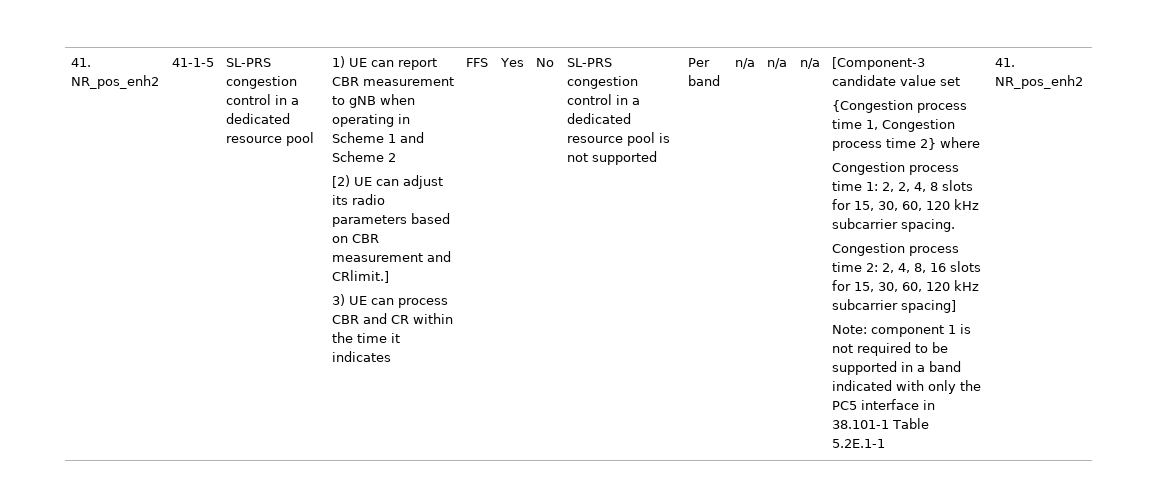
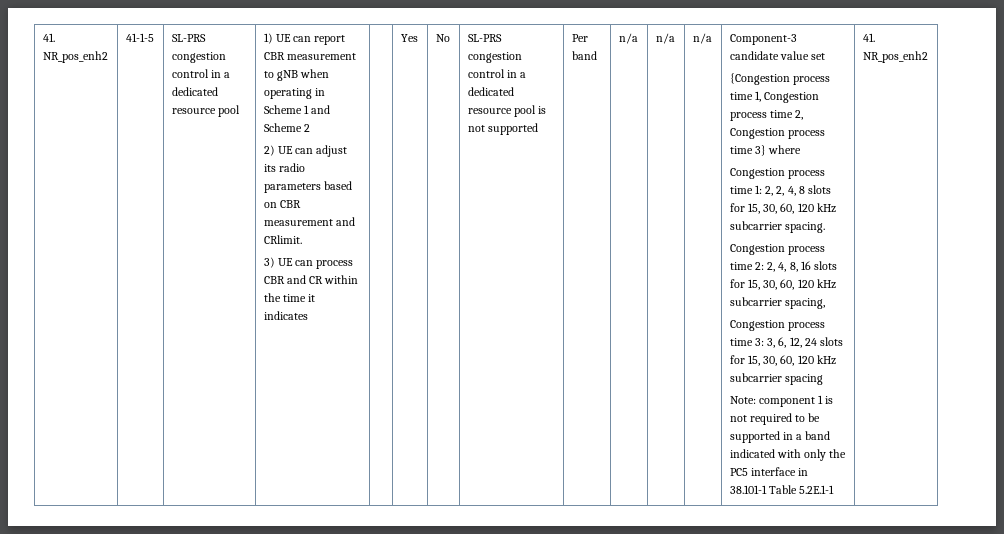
[331,175,350,188] [2) -> [263,145,275,156] 2)
[331,270,389,283] CRlimit.] -> [263,235,302,244] CRlimit.
[465,58,488,67] FFS -> (308, 315) none
[831,57,925,70] [Component-3 -> [729,34,797,45] Component-3
[919,138,936,150] 2} -> [795,110,804,120] [729,128,825,139] [729,145,766,156] 2, Congestion process time 3}
[900,300,956,313] spacing] -> [784,298,825,309] [729,320,825,331] [729,337,843,348] [729,355,836,366] [729,373,823,385] spacing, // Congestion process time 3: 3, 6, 12, 24 slots for 15, 30, 60, 120 kHz subcarrier spacing

